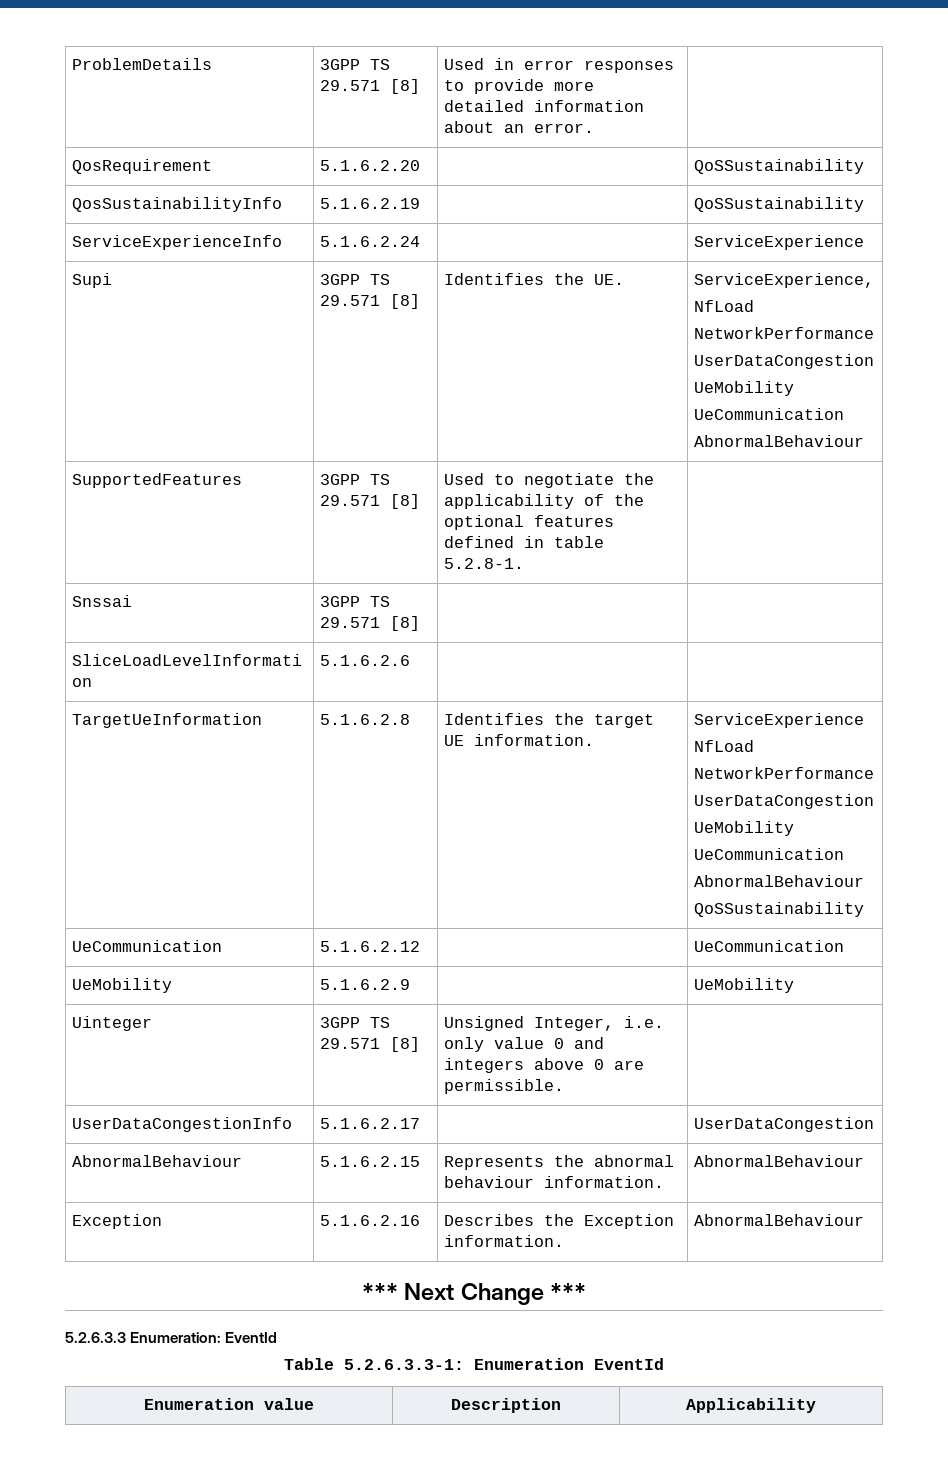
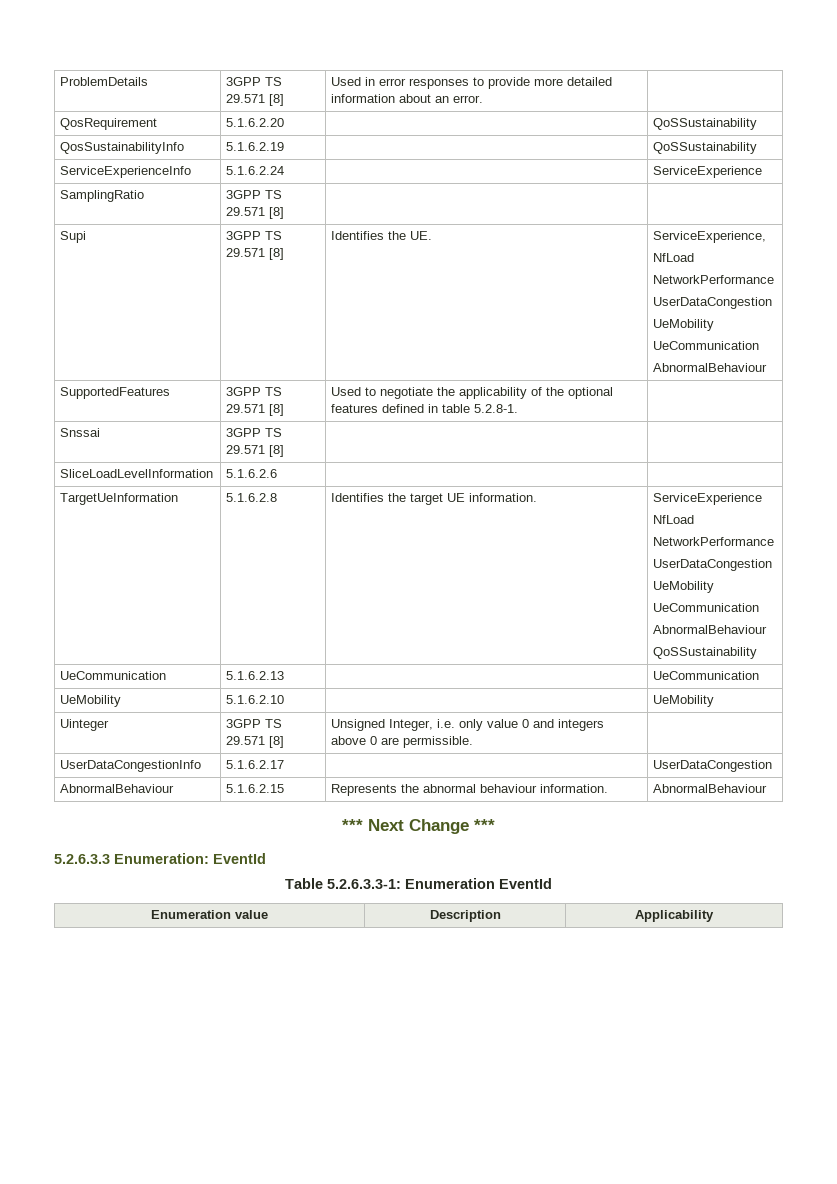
(864, 242) none -> [60,190,145,202] [226,190,283,199] [226,207,285,219] // SamplingRatio | 3GPP TS 29.571 [8] | |
[319,941,420,952] 5.1.6.2.12 -> [226,671,285,680] 5.1.6.2.13
[319,979,410,990] 5.1.6.2.9 -> [226,695,285,704] 5.1.6.2.10
[71,1214,162,1229] [319,1215,420,1226] [443,1214,674,1229] [443,1235,564,1247] [693,1214,864,1226] // Exception | 5.1.6.2.16 | Describes the Exception information. | AbnormalBehaviour -> (768, 788) none

